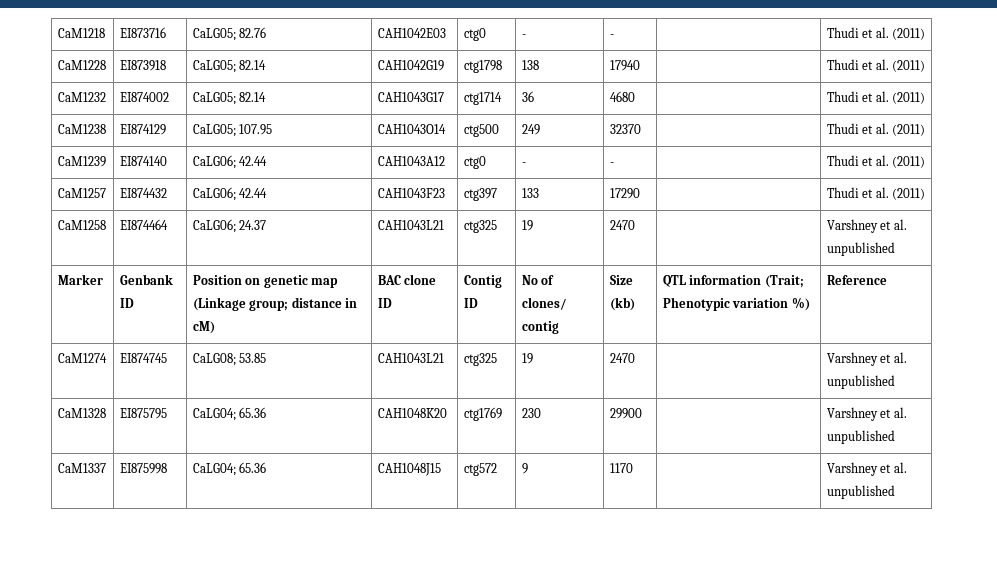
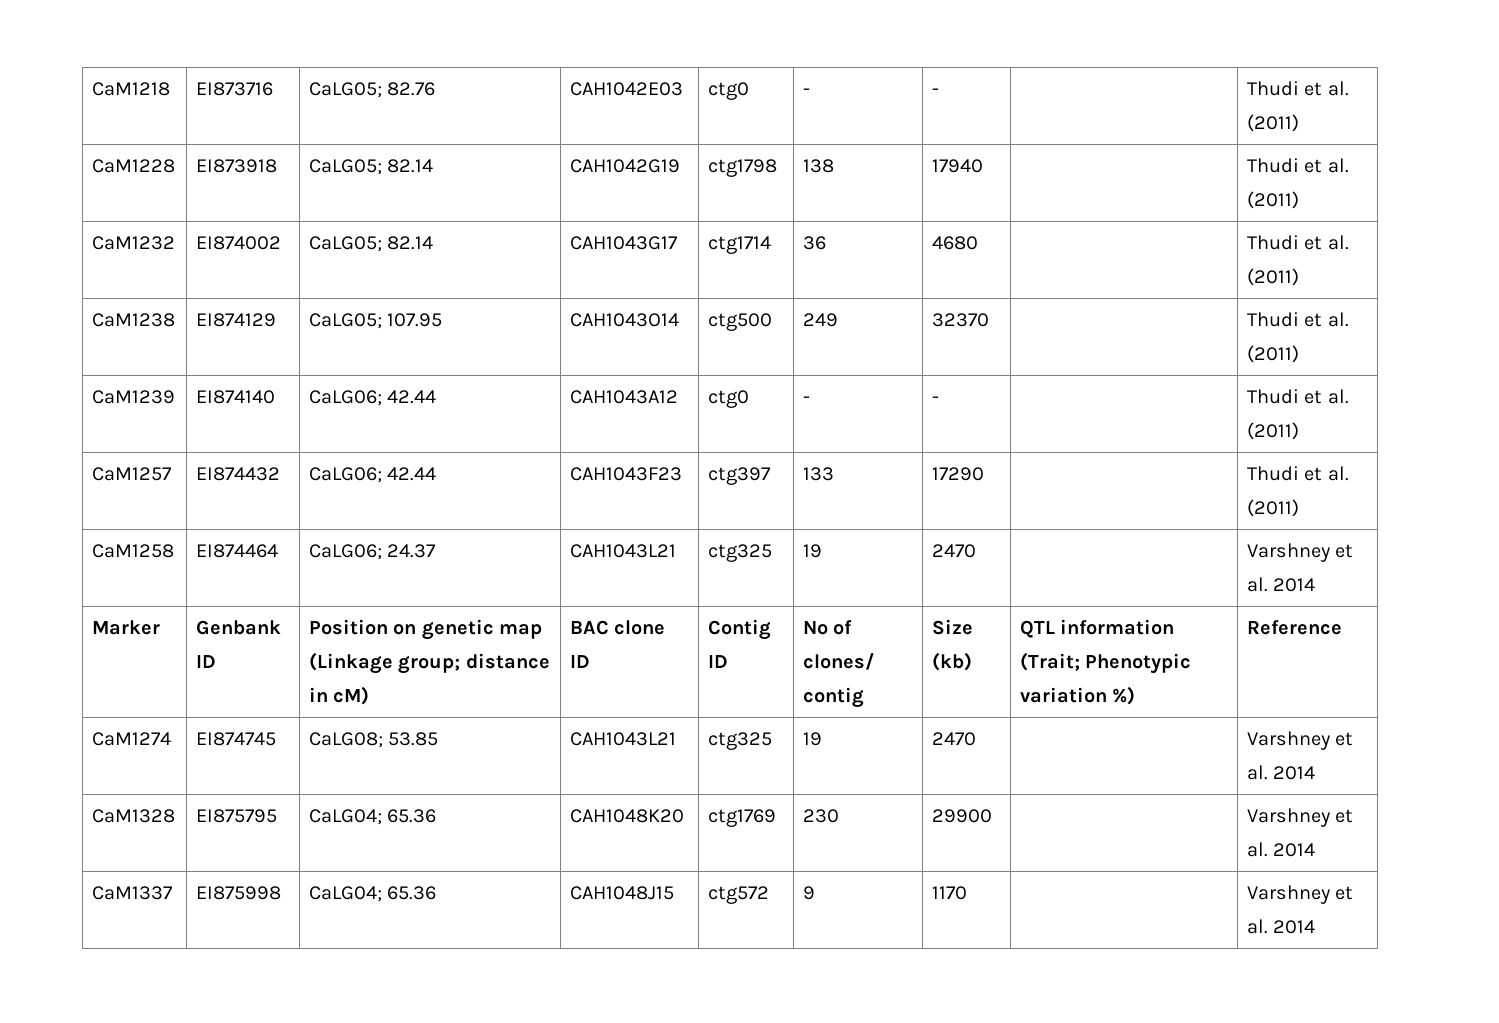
[826,242,895,256] unpublished -> [1273,578,1316,592] 2014
[826,375,895,389] unpublished -> [1273,766,1316,780] 2014
[826,430,895,444] unpublished -> [1273,843,1316,857] 2014
[826,485,895,499] unpublished -> [1273,920,1316,934] 2014

